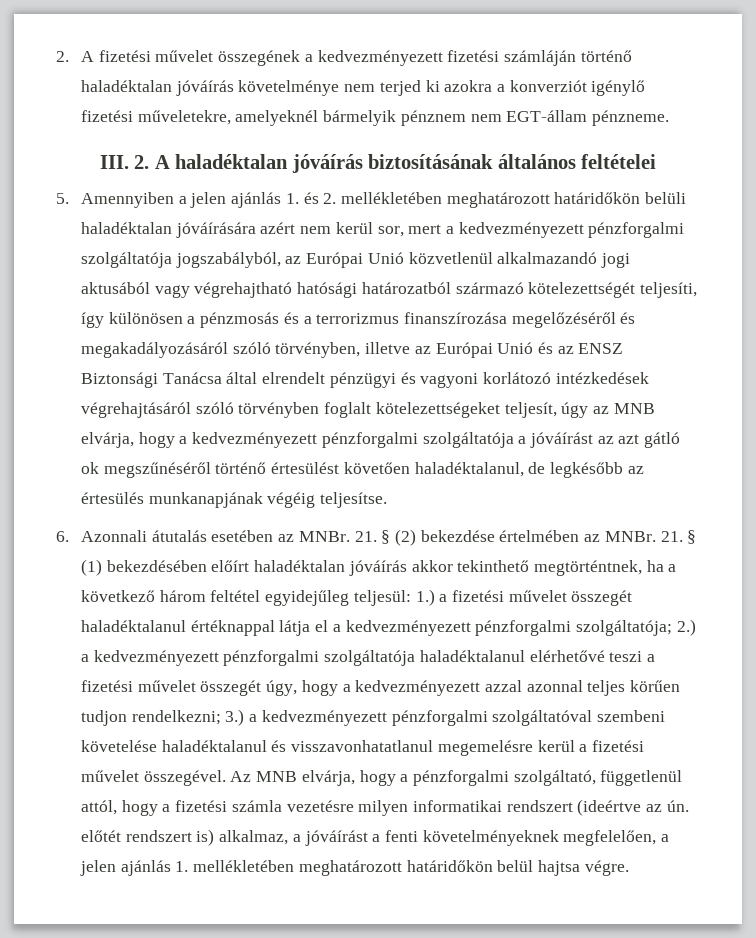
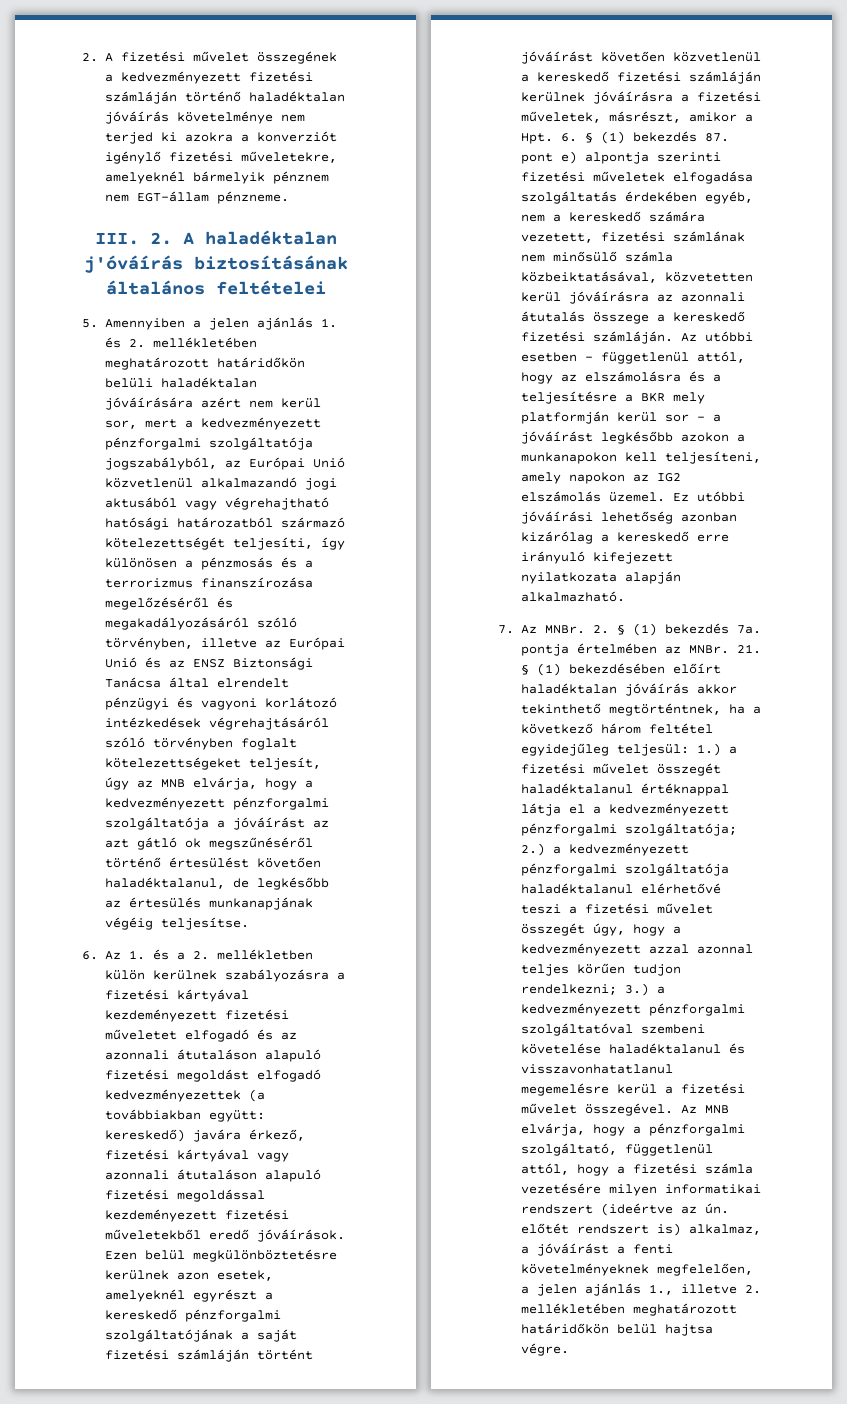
[291,154,363,173] jóváírás -> [83,255,183,273] j'óváírás
[80,529,495,546] Azonnali átutalás esetében az MNBr. 21. § (2) bekezdése -> [104,949,313,960] [104,969,345,982] [104,989,249,1002] [104,1009,289,1022] [104,1029,297,1042] [104,1049,321,1062] [104,1069,321,1082] [104,1089,265,1102] [104,1109,265,1122] [104,1129,305,1142] [104,1149,289,1162] [104,1169,321,1182] [104,1189,265,1202] [104,1209,289,1222] [104,1229,345,1242] [104,1249,337,1262] [104,1270,273,1281] [104,1289,273,1302] [104,1309,281,1322] [104,1329,297,1342] [104,1349,313,1362] [520,51,761,64] [520,71,761,84] [520,91,761,104] [520,111,753,123] [520,131,729,144] [520,151,721,164] [520,171,753,184] [520,191,753,204] [520,211,705,222] [520,231,745,243] [520,251,673,262] [520,271,753,283] [520,291,745,304] [520,311,745,324] [520,331,753,344] [520,351,745,364] [520,371,721,384] [520,391,705,404] [520,411,721,424] [520,431,745,444] [520,451,761,464] [520,472,681,484] [520,491,745,502] [520,511,737,524] [520,531,729,544] [520,551,673,564] [520,571,681,584] [520,591,625,602] [498,623,761,636] [520,644,569,656] Az 1. és a 2. mellékletben külön kerülnek szabályozásra a fizetési kártyával kezdeményezett fizetési műveletet elfogadó és az azonnali átutaláson alapuló fizetési megoldást elfogadó kedvezményezettek (a továbbiakban együtt: kereskedő) javára érkező, fizetési kártyával vagy azonnali átutaláson alapuló fizetési megoldással kezdeményezett fizetési műveletekből eredő jóváírások. Ezen belül megkülönböztetésre kerülnek azon esetek, amelyeknél egyrészt a kereskedő pénzforgalmi szolgáltatójának a saját fizetési számláján történt jóváírást követően közvetlenül a kereskedő fizetési számláján kerülnek jóváírásra a fizetési műveletek, másrészt, amikor a Hpt. 6. § (1) bekezdés 87. pont e) alpontja szerinti fizetési műveletek elfogadása szolgáltatás érdekében egyéb, nem a kereskedő számára vezetett, fizetési számlának nem minősülő számla közbeiktatásával, közvetetten kerül jóváírásra az azonnali átutalás összege a kereskedő fizetési számláján. Az utóbbi esetben - függetlenül attól, hogy az elszámolásra és a teljesítésre a BKR mely platformján kerül sor - a jóváírást legkésőbb azokon a munkanapokon kell teljesíteni, amely napokon az IG2 elszámolás üzemel. Ez utóbbi jóváírási lehetőség azonban kizárólag a kereskedő erre irányuló kifejezett nyilatkozata alapján alkalmazható. // 7. Az MNBr. 2. § (1) bekezdés 7a. pontja
[286,800,354,812] vezetésre -> [520,1183,601,1194] vezetésére
[175,861,189,872] 1. -> [648,1284,761,1295] 1., illetve 2.

